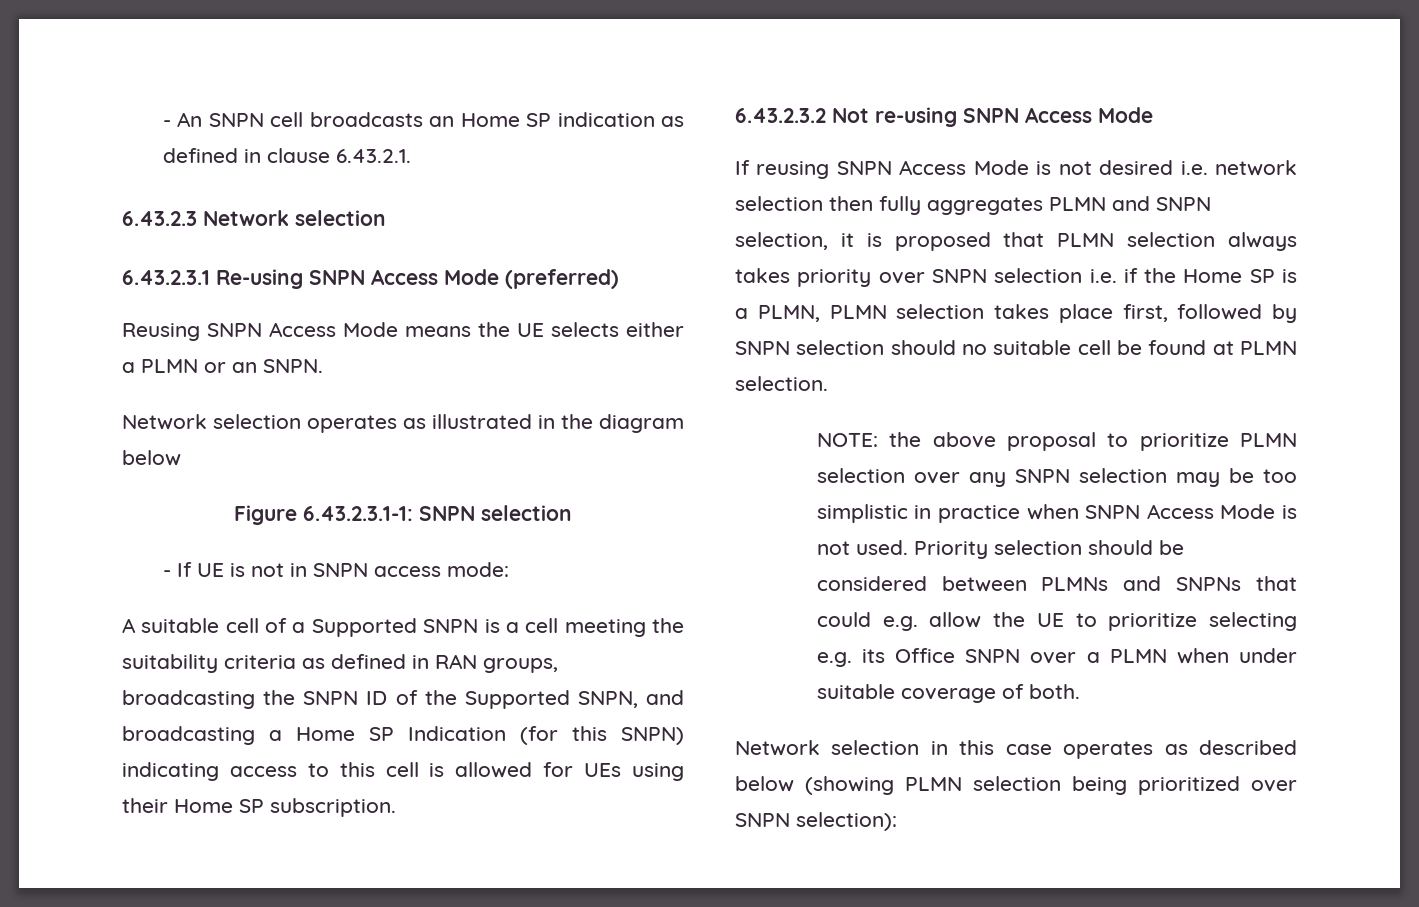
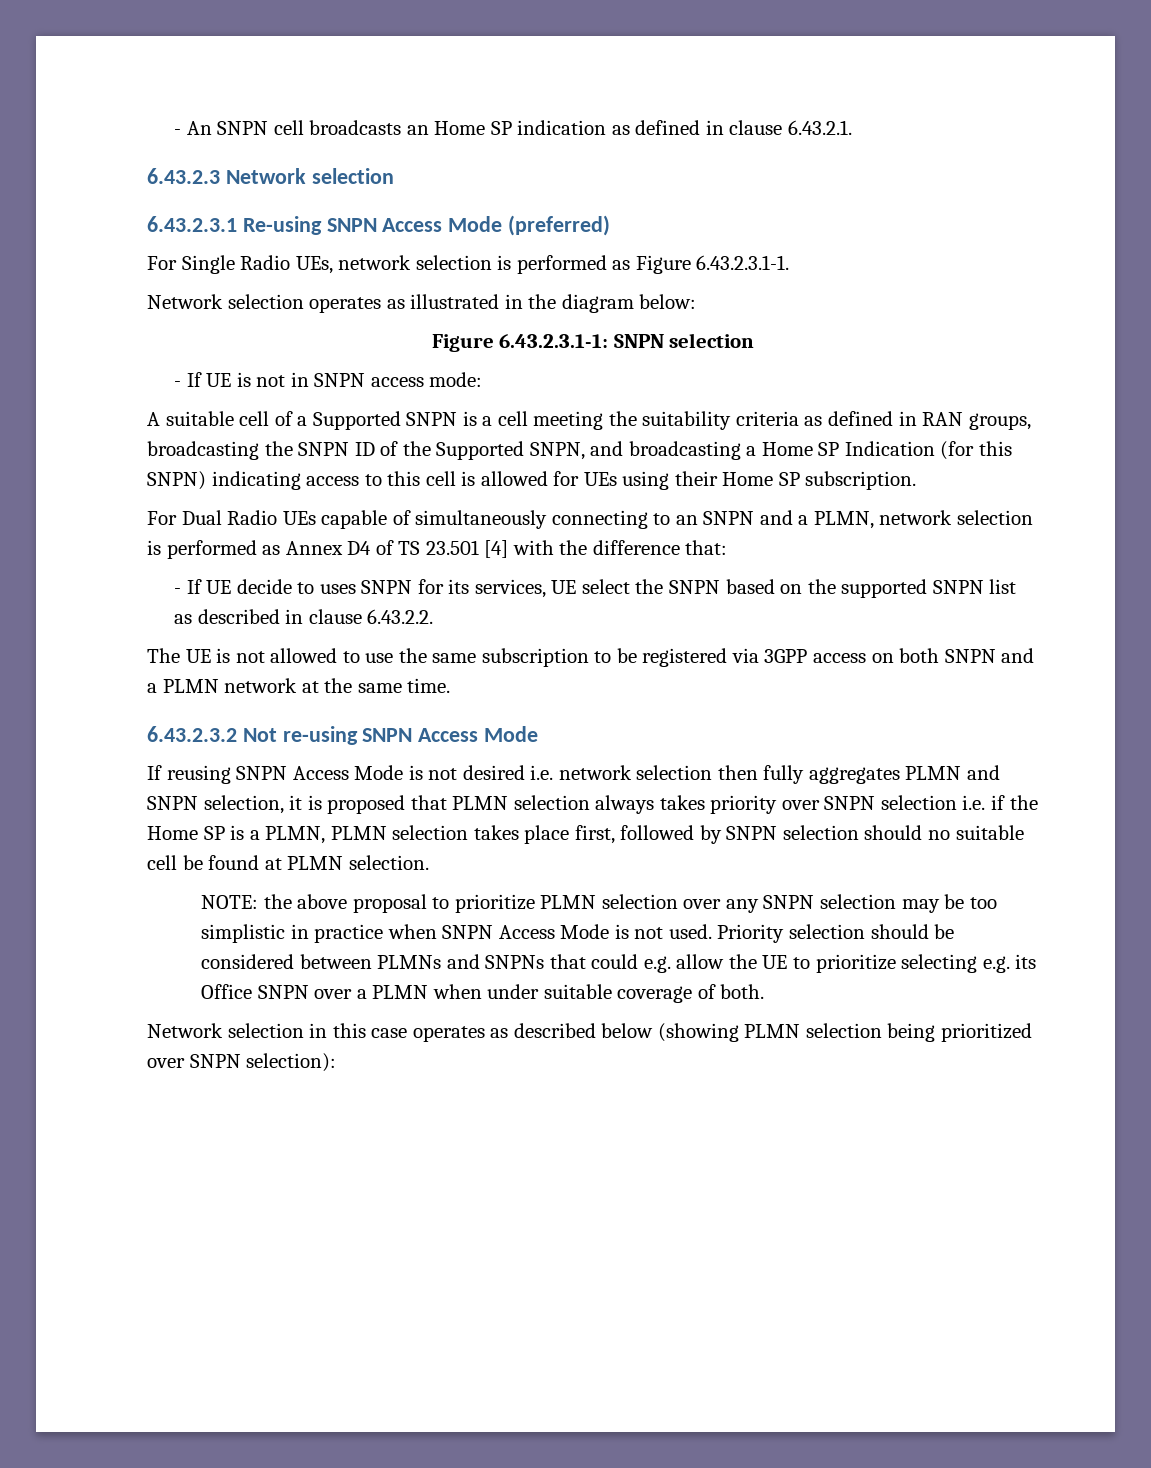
[122,322,684,341] [122,359,323,373] Reusing SNPN Access Mode means the UE selects either a PLMN or an SNPN. -> [147,255,790,274] For Single Radio UEs, network selection is performed as Figure 6.43.2.3.1-1.
[122,450,181,466] below -> [639,294,697,309] below:
(396, 807) none -> [147,510,1034,529] [147,540,728,559] [174,579,1017,598] [174,609,434,624] [147,648,1035,667] [147,678,451,693] // For Dual Radio UEs capable of simultaneously connecting to an SNPN and a PLMN, network selection is performed as Annex D4 of TS 23.501 [4] with the difference that: // - If UE decide to uses SNPN for its services, UE select the SNPN based on the supported SNPN list as described in clause 6.43.2.2. // The UE is not allowed to use the same subscription to be registered via 3GPP access on both SNPN and a PLMN network at the same time.

